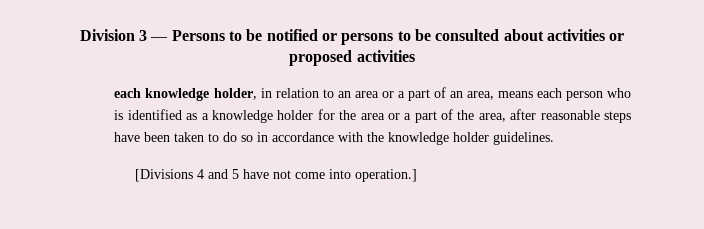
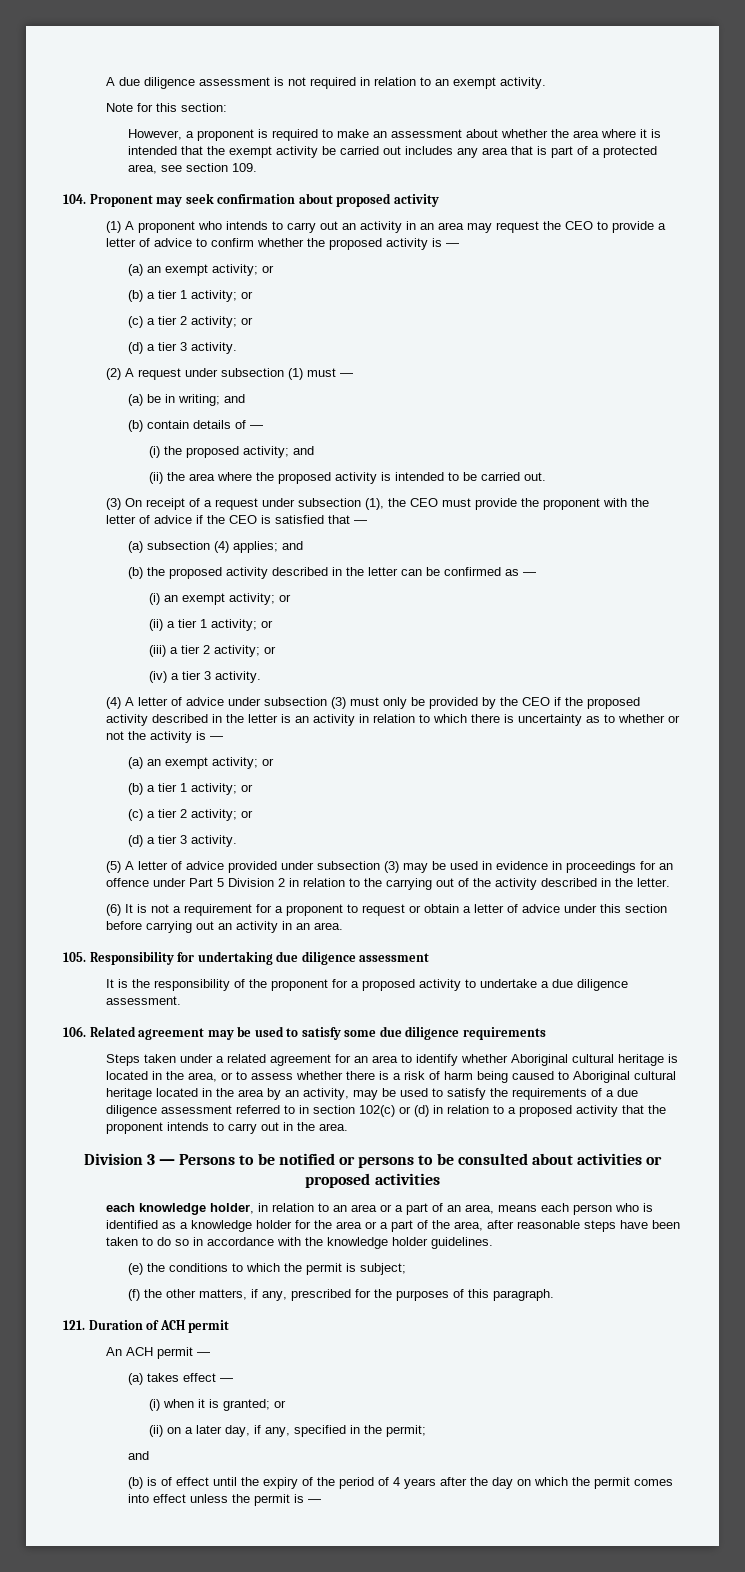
(79, 35) none -> [106,77,547,89] [106,103,228,112] [127,129,661,141] [127,146,657,158] [127,163,257,174] [63,193,439,207] [106,221,667,233] [106,238,460,250] [127,264,274,276] [127,290,253,302] [127,316,253,328] [127,342,237,354] [106,368,354,380] [127,394,245,406] [127,420,263,432] [149,446,315,458] [149,472,547,484] [106,498,650,510] [106,515,368,524] [127,541,303,553] [127,567,536,579] [149,593,292,605] [149,619,274,631] [149,645,277,657] [149,671,262,683] [106,697,641,709] [106,714,681,726] [106,731,224,743] [127,757,274,769] [127,783,253,795] [127,809,253,821] [127,835,237,847] [106,861,674,873] [106,878,671,890] [106,904,668,916] [106,921,344,933] [63,951,430,965] [106,979,629,991] [106,996,182,1005] [63,1026,546,1040] [106,1054,679,1066] [106,1071,677,1083] [106,1088,639,1100] [106,1105,667,1117] [106,1122,349,1134] A due diligence assessment is not required in relation to an exempt activity. // Note for this section: // However, a proponent is required to make an assessment about whether the area where it is intended that the exempt activity be carried out includes any area that is part of a protected area, see section 109. // 104. Proponent may seek confirmation about proposed activity // (1) A proponent who intends to carry out an activity in an area may request the CEO to provide a letter of advice to confirm whether the proposed activity is — // (a) an exempt activity; or // (b) a tier 1 activity; or // (c) a tier 2 activity; or // (d) a tier 3 activity. // (2) A request under subsection (1) must — // (a) be in writing; and // (b) contain details of — // (i) the proposed activity; and // (ii) the area where the proposed activity is intended to be carried out. // (3) On receipt of a request under subsection (1), the CEO must provide the proponent with the letter of advice if the CEO is satisfied that — // (a) subsection (4) applies; and // (b) the proposed activity described in the letter can be confirmed as — // (i) an exempt activity; or // (ii) a tier 1 activity; or // (iii) a tier 2 activity; or // (iv) a tier 3 activity. // (4) A letter of advice under subsection (3) must only be provided by the CEO if the proposed activity described in the letter is an activity in relation to which there is uncertainty as to whether or not the activity is — // (a) an exempt activity; or // (b) a tier 1 activity; or // (c) a tier 2 activity; or // (d) a tier 3 activity. // (5) A letter of advice provided under subsection (3) may be used in evidence in proceedings for an offence under Part 5 Division 2 in relation to the carrying out of the activity described in the letter. // (6) It is not a requirement for a proponent to request or obtain a letter of advice under this section before carrying out an activity in an area. // 105. Responsibility for undertaking due diligence assessment // It is the responsibility of the proponent for a proposed activity to undertake a due diligence assessment. // 106. Related agreement may be used to satisfy some due diligence requirements // Steps taken under a related agreement for an area to identify whether Aboriginal cultural heritage is located in the area, or to assess whether there is a risk of harm being caused to Aboriginal cultural heritage located in the area by an activity, may be used to satisfy the requirements of a due diligence assessment referred to in section 102(c) or (d) in relation to a proposed activity that the proponent intends to carry out in the area. //
[135,169,418,182] [Divisions 4 and 5 have not come into operation.] -> [127,1263,406,1275] [127,1289,554,1301] [63,1320,230,1333] [106,1347,211,1359] [127,1373,233,1385] [149,1399,287,1411] [149,1425,427,1437] [127,1451,149,1460] [127,1477,673,1489] [127,1494,321,1506] (e) the conditions to which the permit is subject; // (f) the other matters, if any, prescribed for the purposes of this paragraph. // 121. Duration of ACH permit // An ACH permit — // (a) takes effect — // (i) when it is granted; or // (ii) on a later day, if any, specified in the permit; // and // (b) is of effect until the expiry of the period of 4 years after the day on which the permit comes into effect unless the permit is —

